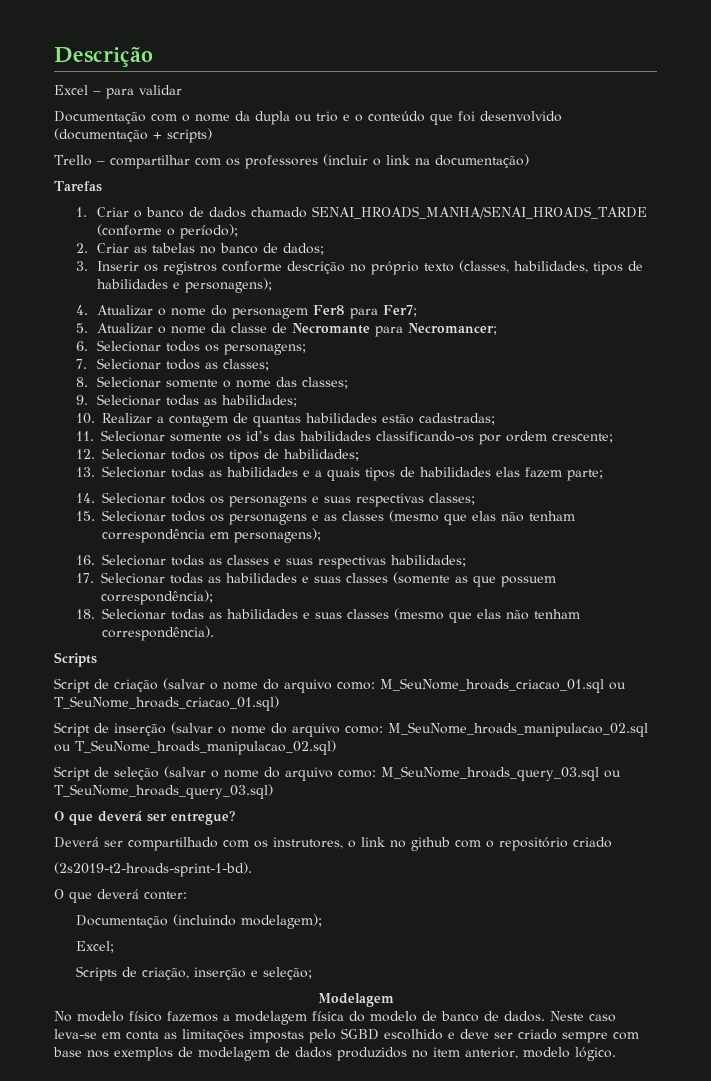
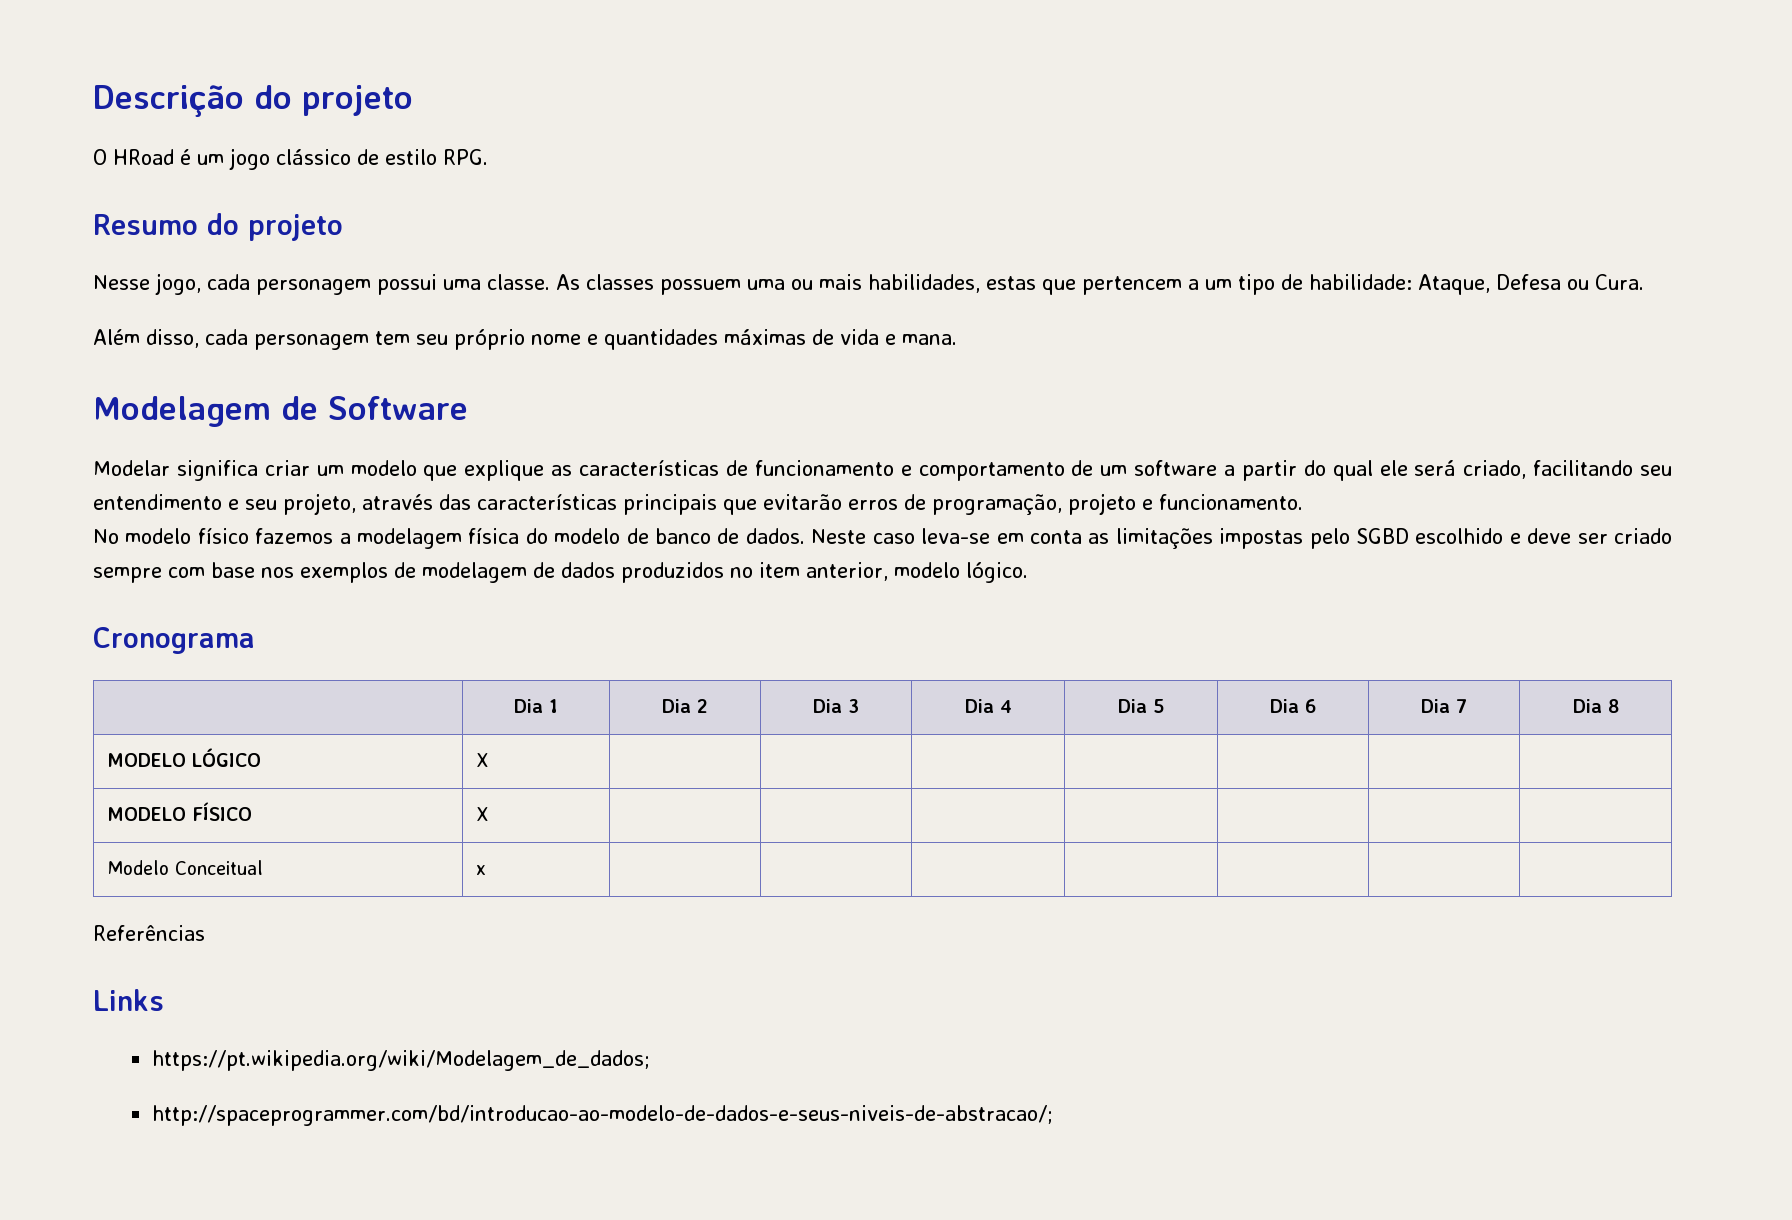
[54,85,182,99] [54,111,562,125] [54,128,212,143] [54,154,529,169] [54,181,102,192] [75,206,648,219] [97,224,239,239] [75,243,325,255] [75,260,644,275] [97,278,273,293] [75,305,418,319] [75,323,498,337] [75,340,307,355] [75,358,270,371] [75,376,349,389] [75,394,298,407] [75,413,495,427] [75,430,613,445] [75,448,359,463] [75,466,603,481] [75,492,475,507] [75,510,575,525] [101,528,321,543] [75,554,466,569] [75,572,556,587] [100,590,213,605] [75,608,580,623] [101,626,214,641] [54,652,97,667] [54,678,626,693] [54,696,279,711] [54,722,648,737] [54,740,336,755] [54,766,621,781] [54,784,273,799] [54,811,236,825] [54,837,612,851] [54,862,252,877] [54,889,187,903] [75,914,322,929] [75,941,114,953] [75,966,312,981] [317,993,394,1007] // Excel – para validar // Documentação com o nome da dupla ou trio e o conteúdo que foi desenvolvido (documentação + scripts) // Trello – compartilhar com os professores (incluir o link na documentação) // Tarefas // 1. Criar o banco de dados chamado SENAI_HROADS_MANHA/SENAI_HROADS_TARDE (conforme o período); // 2. Criar as tabelas no banco de dados; // 3. Inserir os registros conforme descrição no próprio texto (classes, habilidades, tipos de habilidades e personagens); // 4. Atualizar o nome do personagem Fer8 para Fer7; // 5. Atualizar o nome da classe de Necromante para Necromancer; // 6. Selecionar todos os personagens; // 7. Selecionar todos as classes; // 8. Selecionar somente o nome das classes; // 9. Selecionar todas as habilidades; // 10. Realizar a contagem de quantas habilidades estão cadastradas; // 11. Selecionar somente os id’s das habilidades classificando-os por ordem crescente; // 12. Selecionar todos os tipos de habilidades; // 13. Selecionar todas as habilidades e a quais tipos de habilidades elas fazem parte; // 14. Selecionar todos os personagens e suas respectivas classes; // 15. Selecionar todos os personagens e as classes (mesmo que elas não tenham correspondência em personagens); // 16. Selecionar todas as classes e suas respectivas habilidades; // 17. Selecionar todas as habilidades e suas classes (somente as que possuem correspondência); // 18. Selecionar todas as habilidades e suas classes (mesmo que elas não tenham correspondência). // Scripts // Script de criação (salvar o nome do arquivo como: M_SeuNome_hroads_criacao_01.sql ou T_SeuNome_hroads_criacao_01.sql) // Script de inserção (salvar o nome do arquivo como: M_SeuNome_hroads_manipulacao_02.sql ou T_SeuNome_hroads_manipulacao_02.sql) // Script de seleção (salvar o nome do arquivo como: M_SeuNome_hroads_query_03.sql ou T_SeuNome_hroads_query_03.sql) // O que deverá ser entregue? // Deverá ser compartilhado com os instrutores, o link no github com o repositório criado // (2s2019-t2-hroads-sprint-1-bd). // O que deverá conter: // Documentação (incluindo modelagem); // Excel; // Scripts de criação, inserção e seleção; // Modelagem -> [254,85,413,116] [93,148,488,170] [93,213,343,241] [93,273,1644,295] [93,329,957,350] [93,396,468,427] [93,460,1672,481] [93,493,1303,515] do projeto // O HRoad é um jogo clássico de estilo RPG. // Resumo do projeto // Nesse jogo, cada personagem possui uma classe. As classes possuem uma ou mais habilidades, estas que pertencem a um tipo de habilidade: Ataque, Defesa ou Cura. // Além disso, cada personagem tem seu próprio nome e quantidades máximas de vida e mana. // Modelagem de Software // Modelar significa criar um modelo que explique as características de funcionamento e comportamento de um software a partir do qual ele será criado, facilitando seu entendimento e seu projeto, através das características principais que evitarão erros de programação, projeto e funcionamento.
(616, 1054) none -> [93,627,255,654] [514,699,558,713] [662,699,708,713] [813,699,859,713] [964,699,1012,713] [1117,699,1165,713] [1270,699,1316,713] [1421,699,1467,713] [1572,699,1619,713] [107,748,262,767] [476,753,489,767] [107,802,253,821] [476,807,489,821] [107,860,264,875] [476,865,487,875] [93,925,205,941] [93,989,164,1011] [151,1050,650,1071] [151,1105,1053,1126] // Cronograma // | Dia 1 | Dia 2 | Dia 3 | Dia 4 | Dia 5 | Dia 6 | Dia 7 | Dia 8 // MODELO LÓGICO | X | | | | | | | // MODELO FÍSICO | X | | | | | | | // Modelo Conceitual | x | | | | | | | // Referências // Links // https://pt.wikipedia.org/wiki/Modelagem_de_dados; // http://spaceprogrammer.com/bd/introducao-ao-modelo-de-dados-e-seus-niveis-de-abstracao/;

